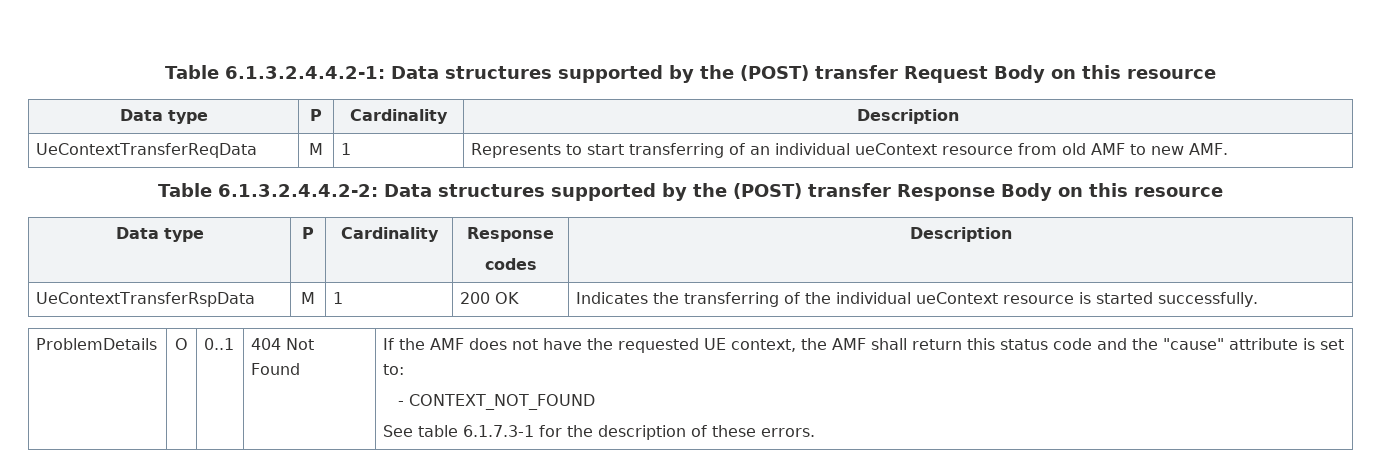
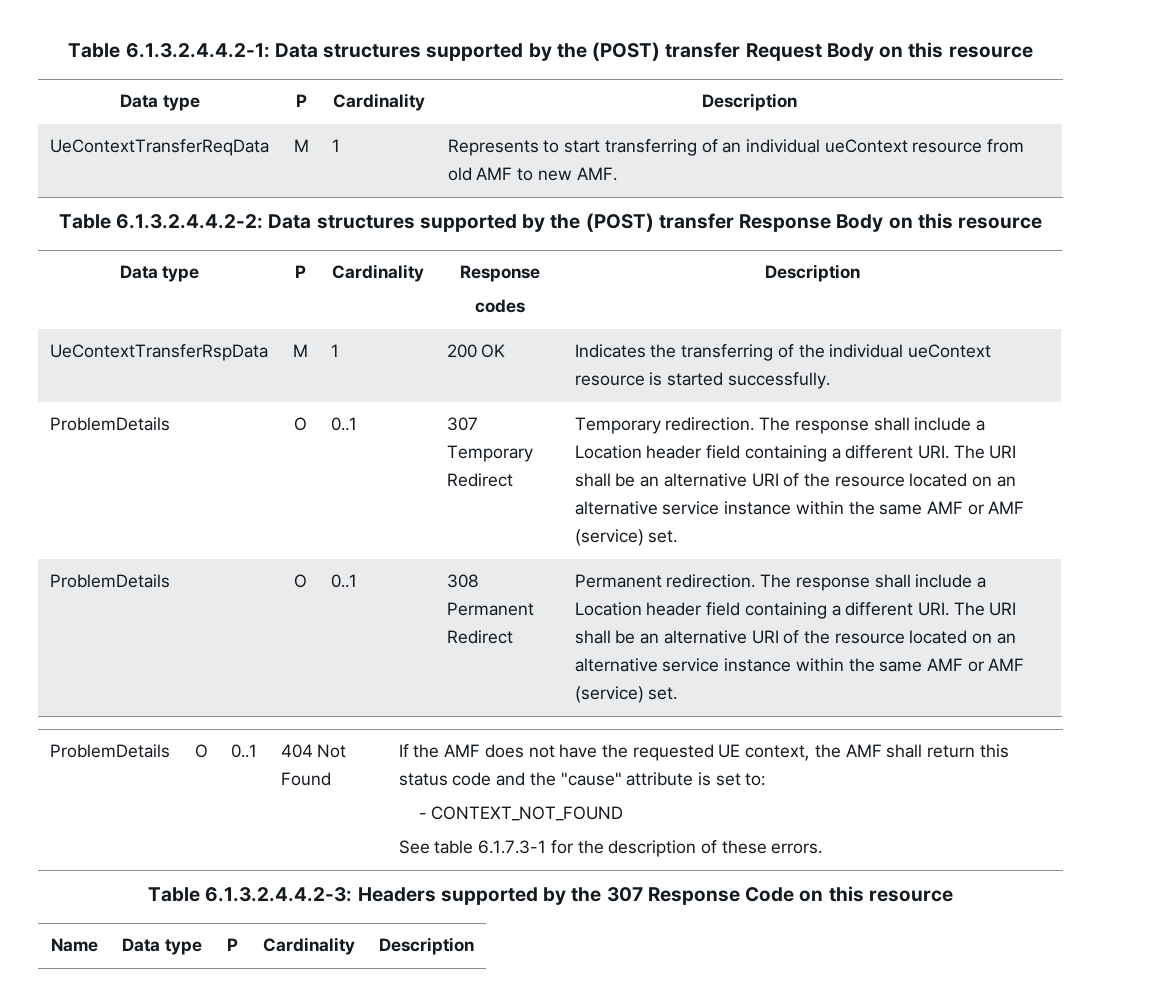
(1259, 299) none -> [49,417,170,431] [293,417,307,431] [330,417,357,431] [446,417,478,431] [446,445,533,462] [446,473,513,487] [574,417,985,434] [574,445,1017,462] [574,473,1016,487] [574,501,1025,515] [574,529,678,546] [49,574,170,588] [293,574,307,588] [330,574,357,588] [446,574,479,588] [446,602,534,616] [446,630,513,644] [574,574,986,591] [574,602,1017,619] [574,630,1016,644] [574,658,1025,672] [574,686,678,703] // ProblemDetails | O | 0..1 | 307 Temporary Redirect | Temporary redirection. The response shall include a Location header field containing a different URI. The URI shall be an alternative URI of the resource located on an alternative service instance within the same AMF or AMF (service) set. // ProblemDetails | O | 0..1 | 308 Permanent Redirect | Permanent redirection. The response shall include a Location header field containing a different URI. The URI shall be an alternative URI of the resource located on an alternative service instance within the same AMF or AMF (service) set.
(816, 432) none -> [148,886,953,905] [50,938,98,952] [122,938,202,955] [227,938,238,951] [262,937,355,955] [378,937,474,955] // Table 6.1.3.2.4.4.2-3: Headers supported by the 307 Response Code on this resource // Name | Data type | P | Cardinality | Description

